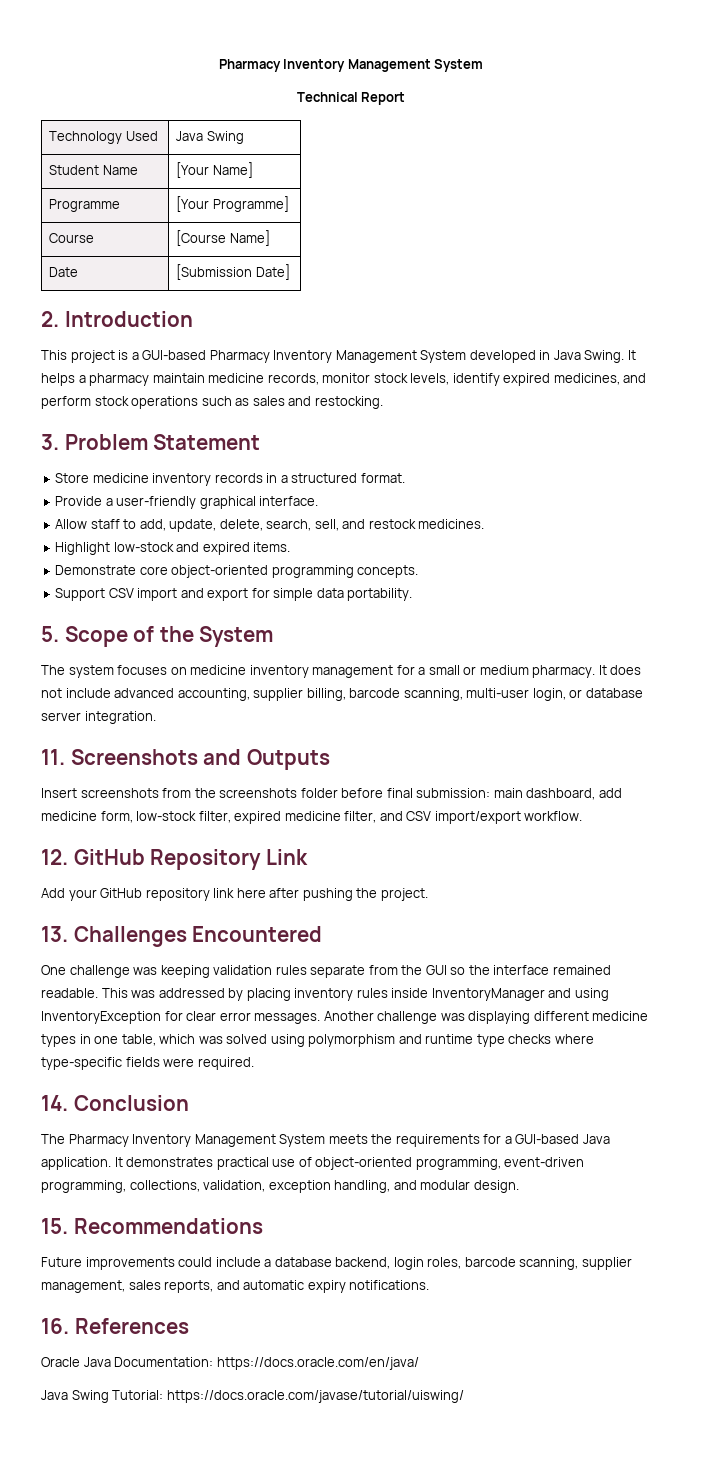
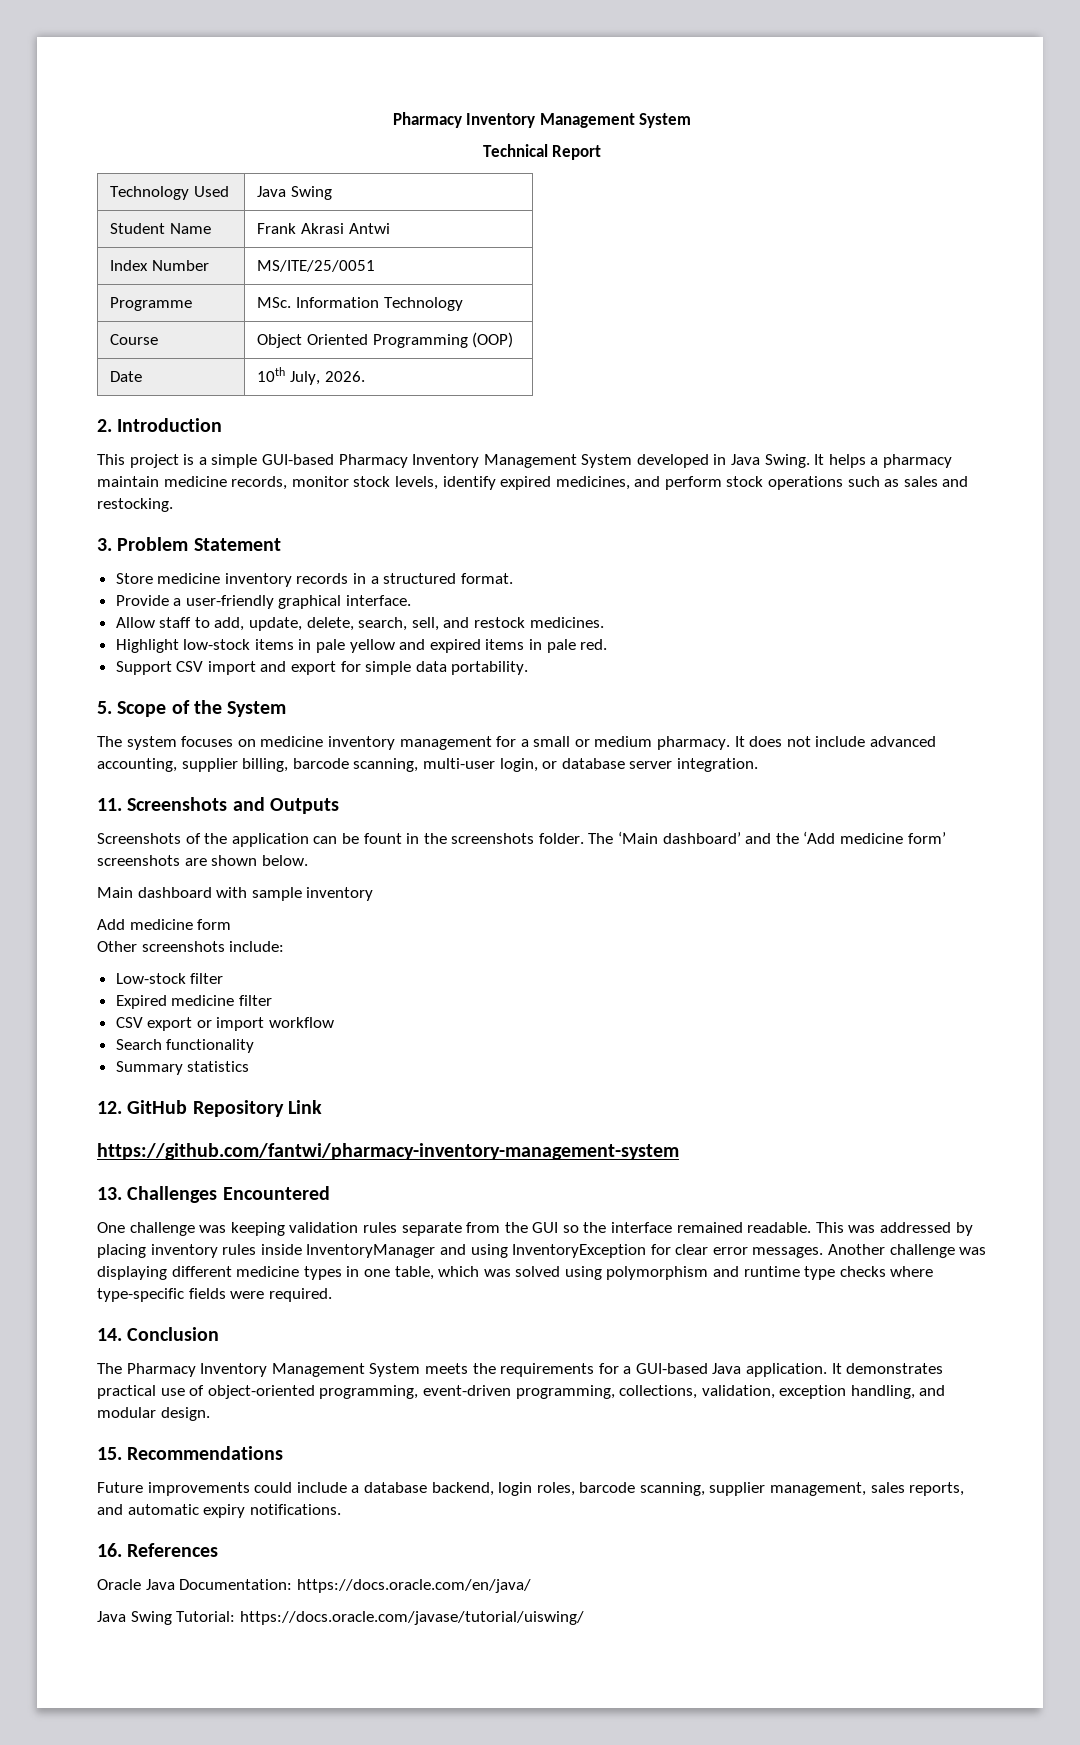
[176,162,253,178] [49,199,121,212] [176,196,289,212] [49,233,95,243] [176,230,270,246] [49,267,79,277] [176,264,290,280] [Your Name] // Programme | [Your Programme] // Course | [Course Name] // Date | [Submission Date] -> [257,223,390,234] [110,260,210,271] [257,260,376,272] [110,297,193,311] [257,297,463,311] [110,334,159,345] [257,332,514,348] [110,371,143,382] [257,367,365,385] Frank Akrasi Antwi // Index Number | MS/ITE/25/0051 // Programme | MSc. Information Technology // Course | Object Oriented Programming (OOP) // Date | 10th July, 2026.
(139, 356) none -> [211,454,258,468] simple
[176,542,291,555] [55,565,419,578] and expired items. // Demonstrate core object-oriented programming concepts. -> [254,639,608,653] items in pale yellow and expired items in pale red.
[41,788,622,800] [41,811,583,824] [41,849,308,870] [41,888,428,901] Insert screenshots from the screenshots folder before final submission: main dashboard, add medicine form, low-stock filter, expired medicine filter, and CSV import/export workflow. // 12. GitHub Repository Link // Add your GitHub repository link here after pushing the project. -> [97,831,946,847] [97,855,308,866] [97,887,374,901] [97,919,232,930] [97,941,285,952] [115,973,224,984] [115,995,272,1009] [115,1017,335,1031] [115,1039,255,1053] [115,1061,250,1075] [97,1100,322,1117] [97,1143,679,1160] Screenshots of the application can be fount in the screenshots folder. The ‘Main dashboard’ and the ‘Add medicine form’ screenshots are shown below. // Main dashboard with sample inventory // Add medicine form // Other screenshots include: // Low-stock filter // Expired medicine filter // CSV export or import workflow // Search functionality // Summary statistics // 12. GitHub Repository Link // https://github.com/fantwi/pharmacy-inventory-management-system

